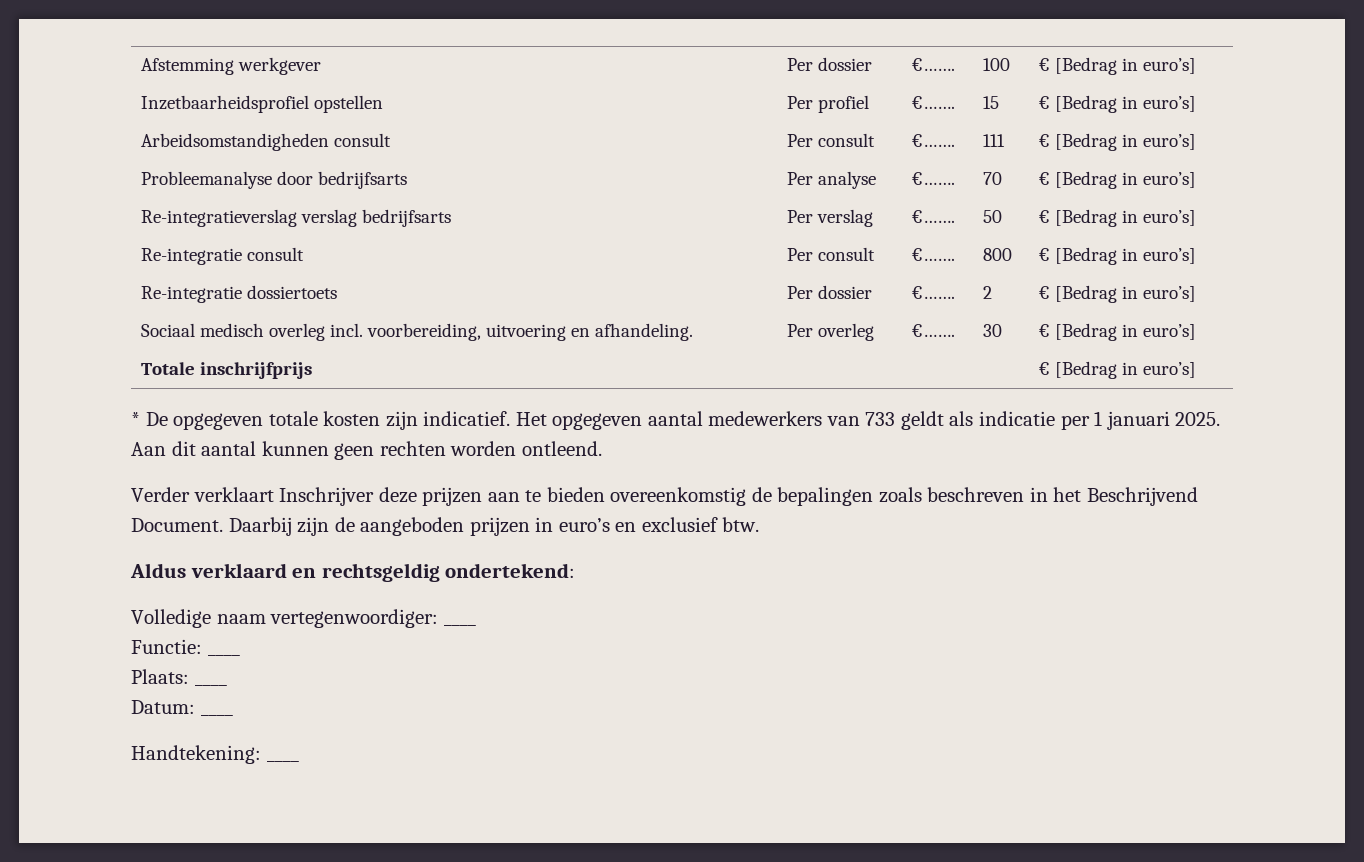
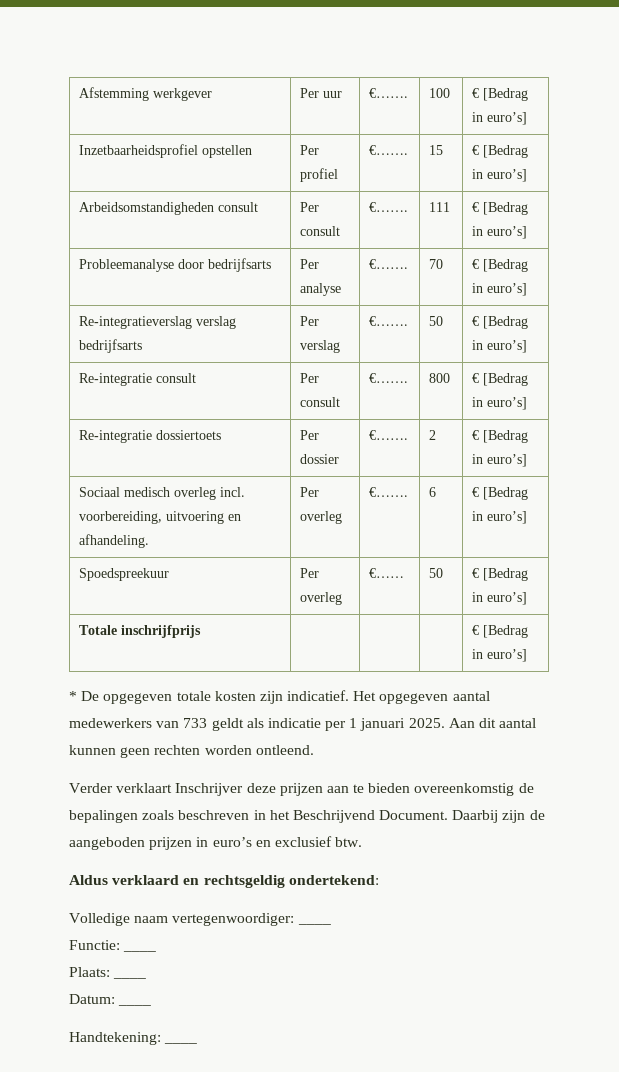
[817,57,872,71] dossier -> [323,91,343,98] uur
[982,324,1002,337] 30 -> [429,487,437,497] [472,487,529,500] [472,511,528,524] [79,568,170,581] [300,568,320,578] [300,592,343,605] [369,568,405,578] [429,568,444,578] 6 | € [Bedrag in euro’s] // Spoedspreekuur | Per overleg | €…… | 50

